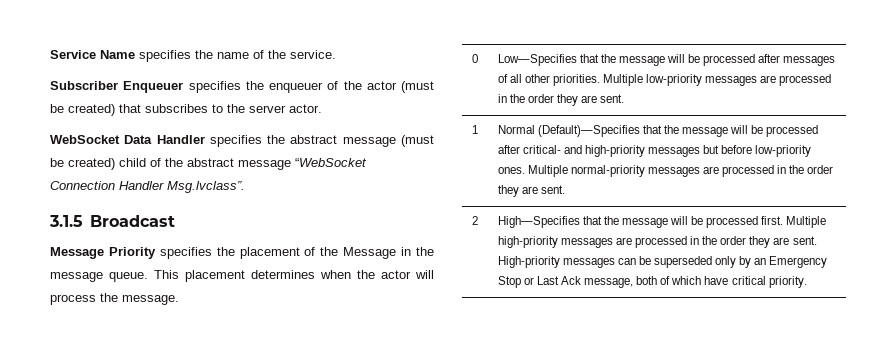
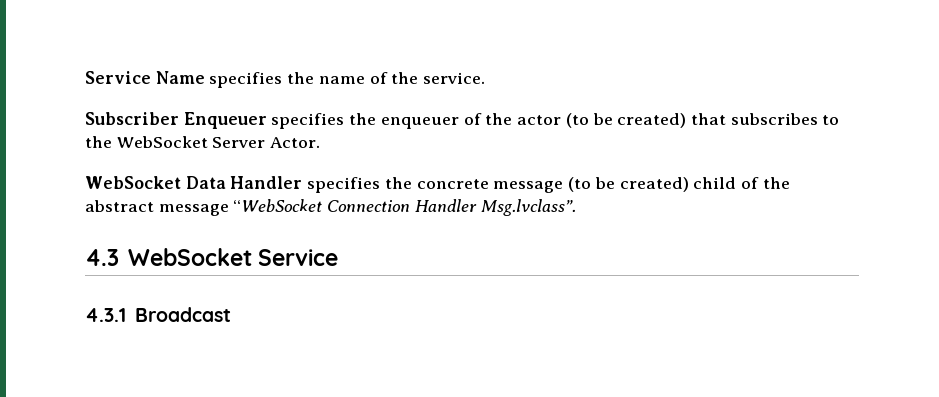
[401,81,434,93] (must -> [565,113,589,128] (to
[249,104,322,113] server actor. -> [116,136,321,148] WebSocket Server Actor.
[290,135,434,147] abstract message (must -> [416,177,592,193] concrete message (to
[49,215,175,227] [50,247,435,259] [50,270,434,282] [50,293,179,305] [471,54,478,63] [497,54,836,66] [497,74,832,86] [497,94,625,106] [471,125,478,134] [497,125,819,137] [497,145,812,157] [497,165,834,177] [497,185,565,197] [471,216,478,225] [497,216,827,228] [497,236,817,248] [497,256,828,268] [497,276,807,288] 3.1.5 Broadcast // Message Priority specifies the placement of the Message in the message queue. This placement determines when the actor will process the message. // 0 | Low—Specifies that the message will be processed after messages of all other priorities. Multiple low-priority messages are processed in the order they are sent. // 1 | Normal (Default)—Specifies that the message will be processed after critical- and high-priority messages but before low-priority ones. Multiple normal-priority messages are processed in the order they are sent. // 2 | High—Specifies that the message will be processed first. Multiple high-priority messages are processed in the order they are sent. High-priority messages can be superseded only by an Emergency Stop or Last Ack message, both of which have critical priority. -> [85,248,338,266] [85,307,231,322] 4.3 WebSocket Service // 4.3.1 Broadcast

